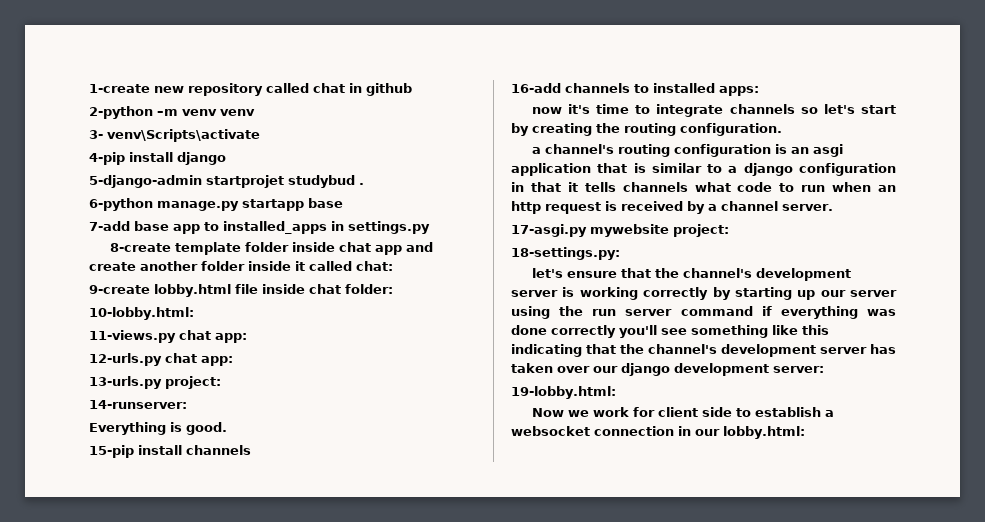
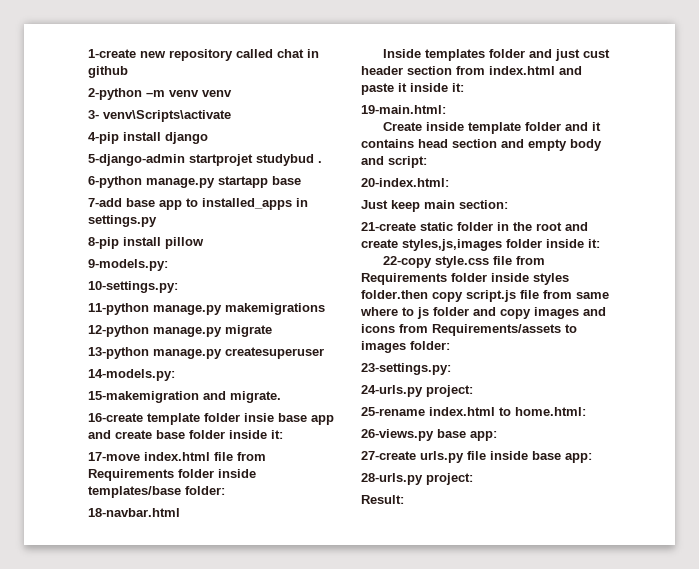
[109,242,371,255] 8-create template folder inside chat -> [88,237,204,249] [88,259,168,271] [88,281,178,293] [88,303,325,315] [88,325,272,337] [88,347,324,359] [88,369,175,381] [88,391,281,403] [88,413,307,425] 8-pip install pillow // 9-models.py: // 10-settings.py: // 11-python manage.py makemigrations // 12-python manage.py migrate // 13-python manage.py createsuperuser // 14-models.py: // 15-makemigration and migrate. // 16-create template folder insie base
[140,261,393,271] [89,284,393,297] [89,307,194,320] [89,330,247,343] [89,353,233,366] [89,376,221,389] [89,400,187,409] [89,422,227,435] [89,445,251,458] [511,83,759,96] [531,104,896,117] [511,123,782,136] [531,144,843,157] [511,163,896,176] [511,182,896,192] [511,201,833,214] [511,224,729,237] [511,247,620,260] [531,268,851,281] [511,287,897,300] [511,306,896,319] [511,325,829,338] [511,344,896,357] [511,363,824,376] [511,386,616,399] [531,407,834,417] [511,426,805,439] another folder inside it called chat: // 9-create lobby.html file inside chat folder: // 10-lobby.html: // 11-views.py chat app: // 12-urls.py chat app: // 13-urls.py project: // 14-runserver: // Everything is good. // 15-pip install channels // 16-add channels to installed apps: // now it's time to integrate channels so let's start by creating the routing configuration. // a channel's routing configuration is an asgi application that is similar to a django configuration in that it tells channels what code to run when an http request is received by a channel server. // 17-asgi.py mywebsite project: // 18-settings.py: // let's ensure that the channel's development server is working correctly by starting up our server using the run server command if everything was done correctly you'll see something like this indicating that the channel's development server has taken over our django development server: // 19-lobby.html: // Now we work for client side to establish a websocket connection in our lobby.html: -> [156,430,283,439] [88,452,266,461] [88,469,256,481] [88,486,225,498] [88,508,180,517] [382,49,610,61] [361,66,582,75] [361,83,464,95] [361,105,446,114] [382,122,601,134] [361,139,602,151] [361,156,427,168] [361,178,449,187] [361,200,508,212] [361,222,588,231] [361,239,600,251] [382,256,545,268] [361,273,569,285] [361,290,609,302] [360,307,606,319] [361,324,577,336] [361,341,450,353] [361,363,451,375] [361,385,473,397] [361,407,586,416] [361,429,497,441] [361,451,592,463] [361,473,473,485] [361,495,404,504] base folder inside it: // 17-move index.html file from Requirements folder inside templates/base folder: // 18-navbar.html // Inside templates folder and just cust header section from index.html and paste it inside it: // 19-main.html: // Create inside template folder and it contains head section and empty body and script: // 20-index.html: // Just keep main section: // 21-create static folder in the root and create styles,js,images folder inside it: // 22-copy style.css file from Requirements folder inside styles folder.then copy script.js file from same where to js folder and copy images and icons from Requirements/assets to images folder: // 23-settings.py: // 24-urls.py project: // 25-rename index.html to home.html: // 26-views.py base app: // 27-create urls.py file inside base app: // 28-urls.py project: // Result:

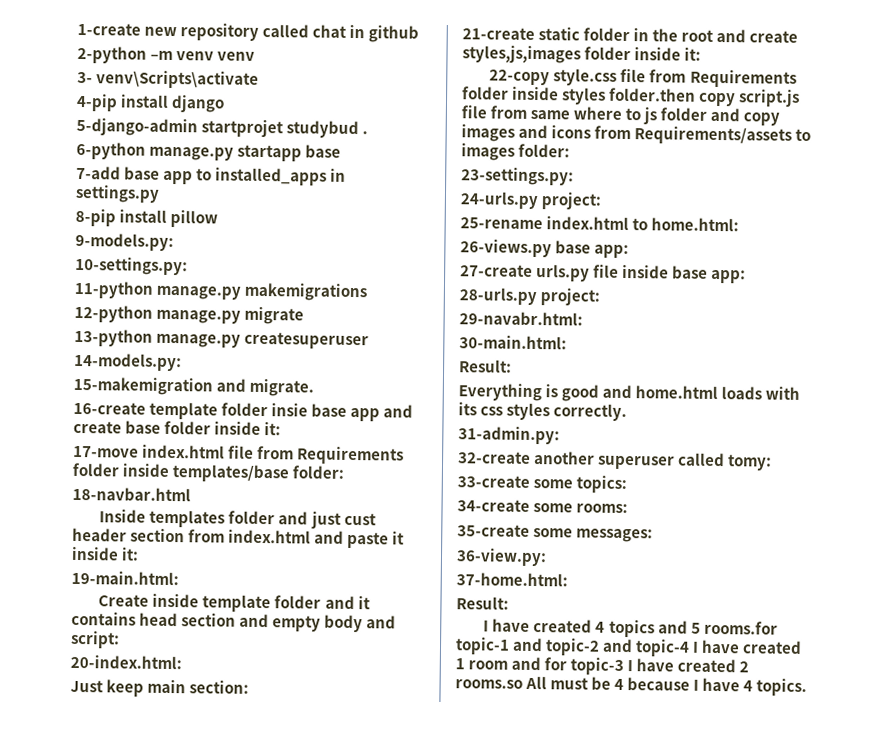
[361,495,404,504] // Result: -> [459,311,583,326] [459,335,567,350] [459,359,512,373] [458,383,801,402] [458,402,628,422] [458,426,560,445] [458,451,773,471] [457,475,628,494] [457,499,629,514] [457,524,654,543] [456,548,547,567] [456,572,568,587] [456,596,509,610] [483,618,778,638] [455,637,803,657] [455,656,750,676] [455,675,808,697] // 29-navabr.html: // 30-main.html: // Result: // Everything is good and home.html loads with its css styles correctly. // 31-admin.py: // 32-create another superuser called tomy: // 33-create some topics: // 34-create some rooms: // 35-create some messages: // 36-view.py: // 37-home.html: // Result: // I have created 4 topics and 5 rooms.for topic-1 and topic-2 and topic-4 I have created 1 room and for topic-3 I have created 2 rooms.so All must be 4 because I have 4 topics.

